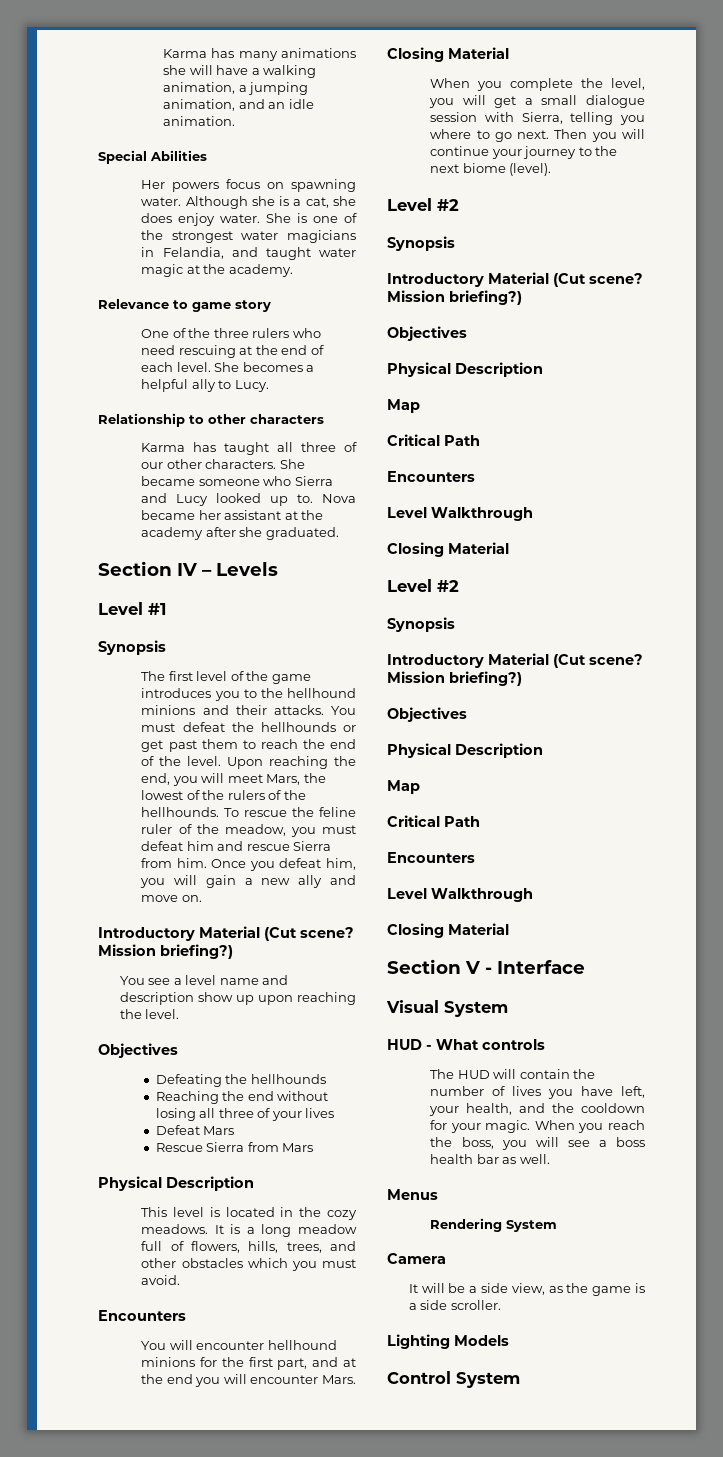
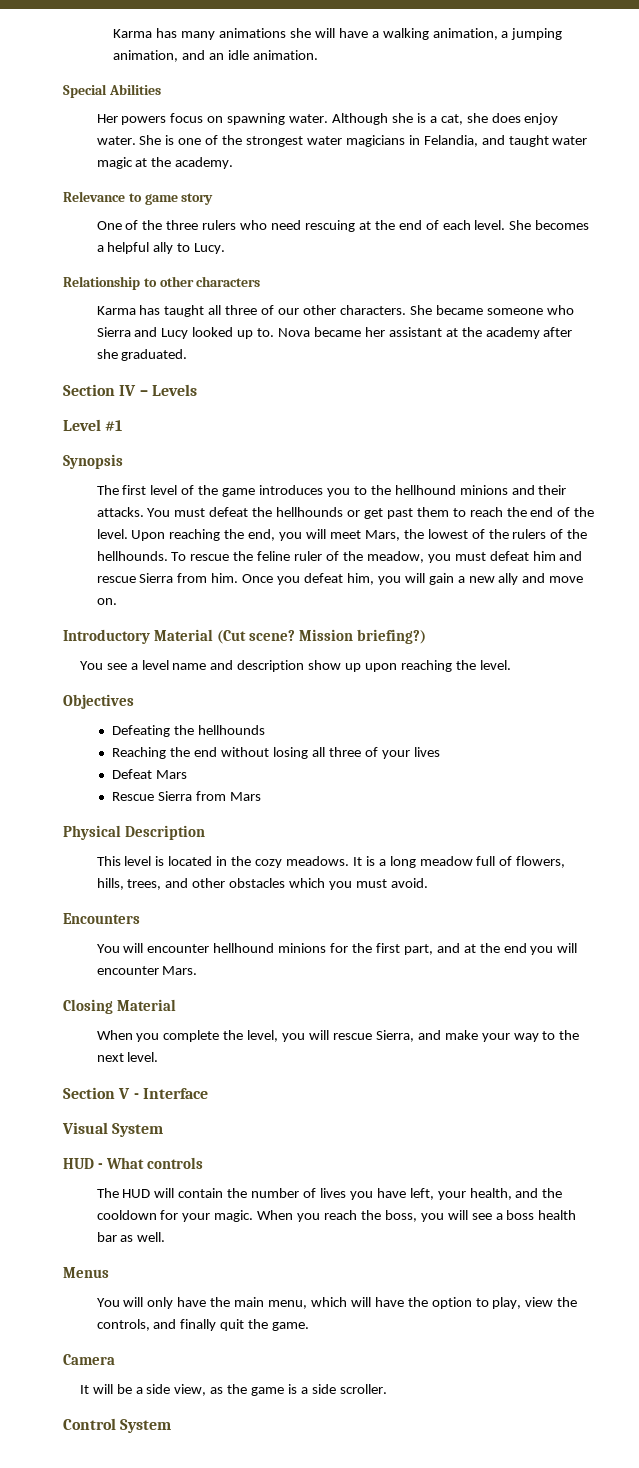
[494,95,645,108] [430,112,645,125] [430,129,645,142] [430,146,618,159] [430,163,552,176] [387,198,459,211] [387,236,455,251] [387,272,643,287] [387,290,522,305] [387,326,467,341] [387,362,543,377] [387,399,420,413] [387,434,480,446] [387,471,475,482] [387,507,533,521] [387,542,509,557] [387,579,459,592] [387,617,455,632] [387,653,643,668] [387,671,522,686] [387,707,467,722] [387,743,543,758] [387,780,420,794] [387,815,480,827] [387,852,475,863] [387,888,533,902] [387,923,509,938] get a small dialogue session with Sierra, telling you where to go next. Then you will continue your journey to the next biome (level). // Level #2 // Synopsis // Introductory Material (Cut scene? Mission briefing?) // Objectives // Physical Description // Map // Critical Path // Encounters // Level Walkthrough // Closing Material // Level #2 // Synopsis // Introductory Material (Cut scene? Mission briefing?) // Objectives // Physical Description // Map // Critical Path // Encounters // Level Walkthrough // Closing Material -> [332,1030,580,1042] [96,1052,159,1062] rescue Sierra, and make your way to the next level.
[430,1218,557,1232] Rendering System -> [96,1297,578,1309] [96,1319,310,1331] You will only have the main menu, which will have the option to play, view the controls, and finally quit the game.
[387,1334,509,1349] // Lighting Models -> (387, 1389) none

